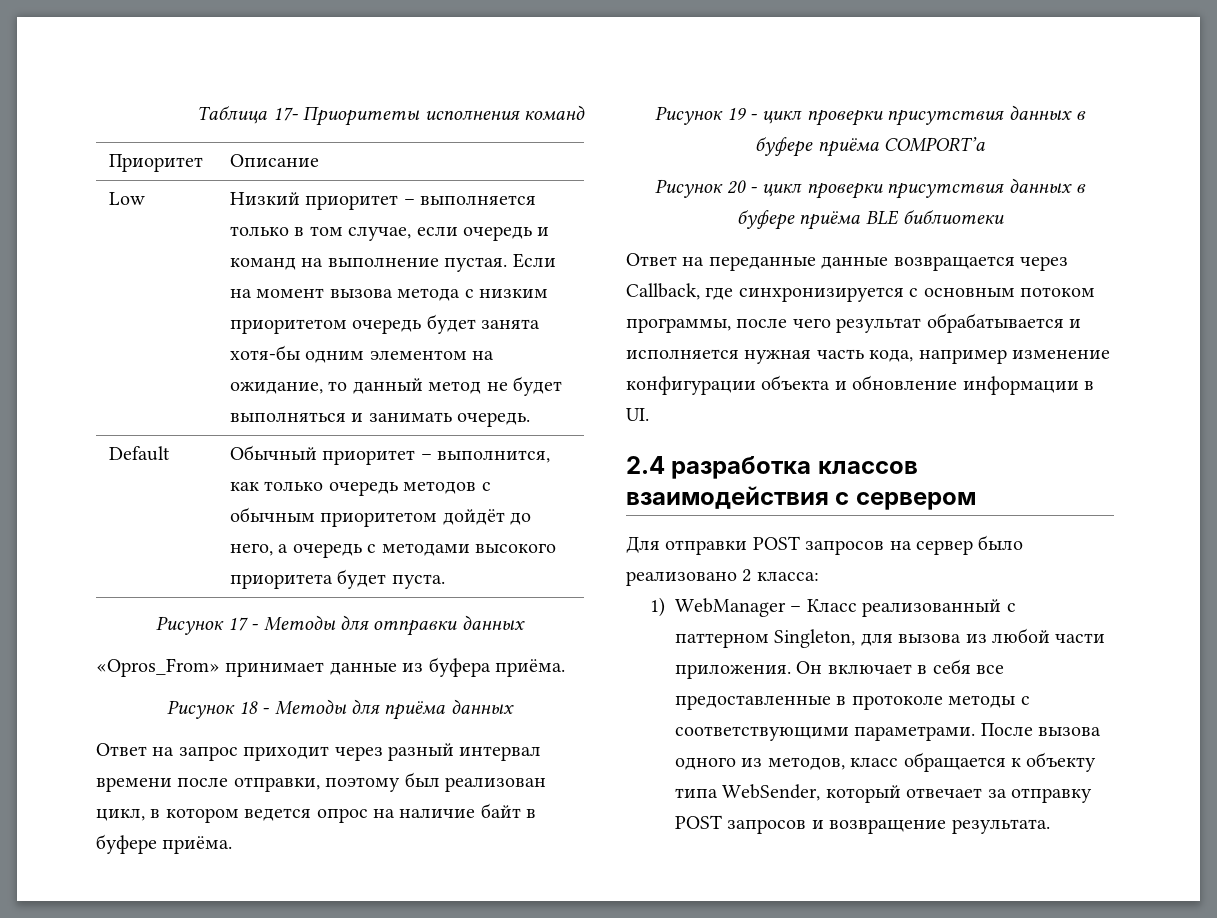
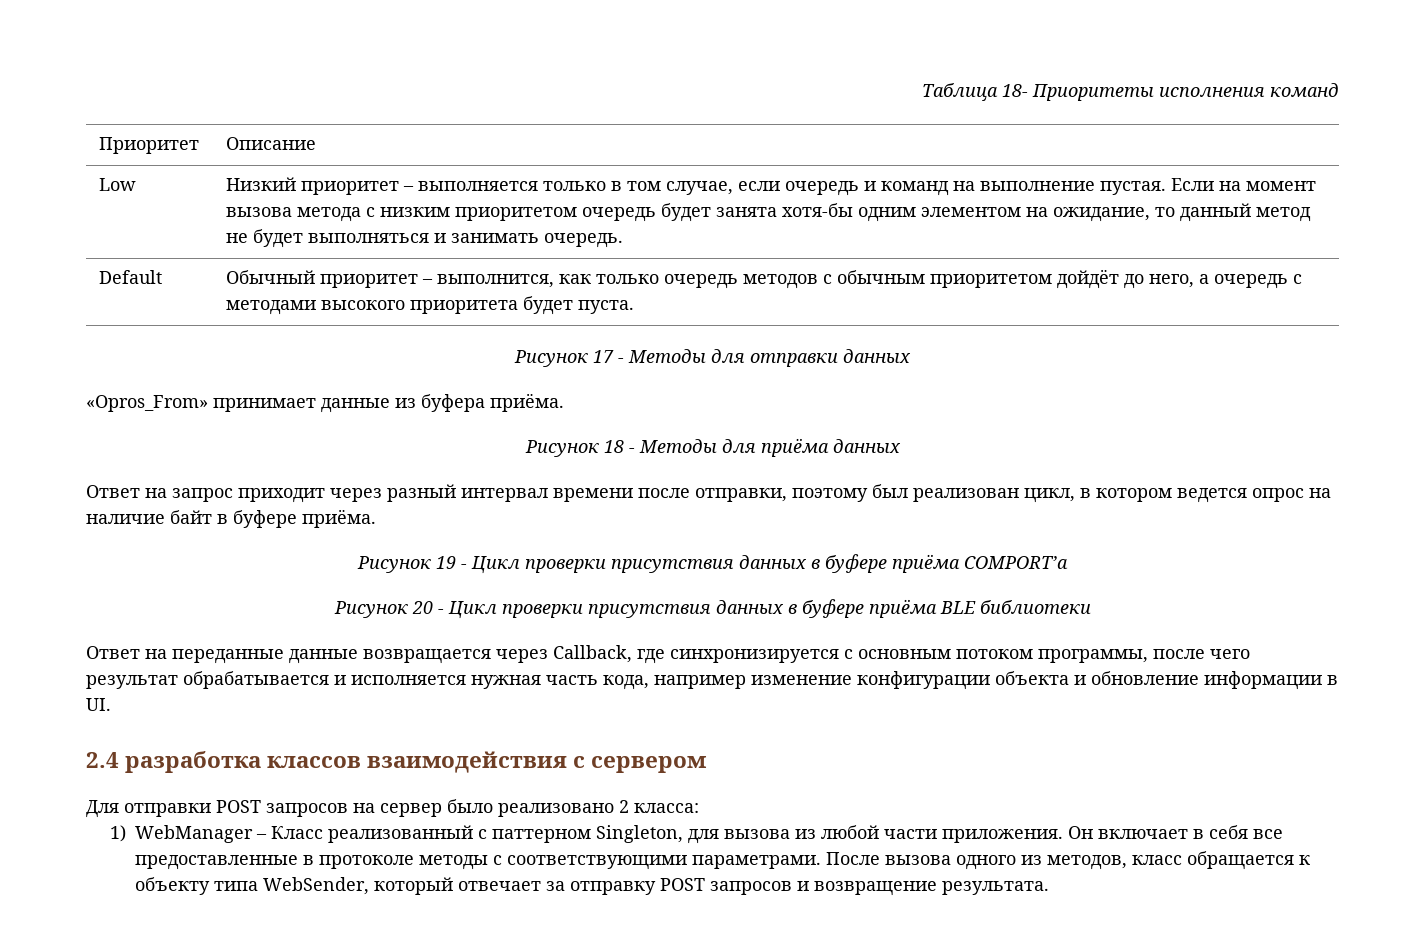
[272,107,298,121] 17- -> [1002,84,1028,97] 18-
[762,110,803,124] цикл -> [471,556,520,574] Цикл
[762,183,803,197] цикл -> [447,601,497,619] Цикл

